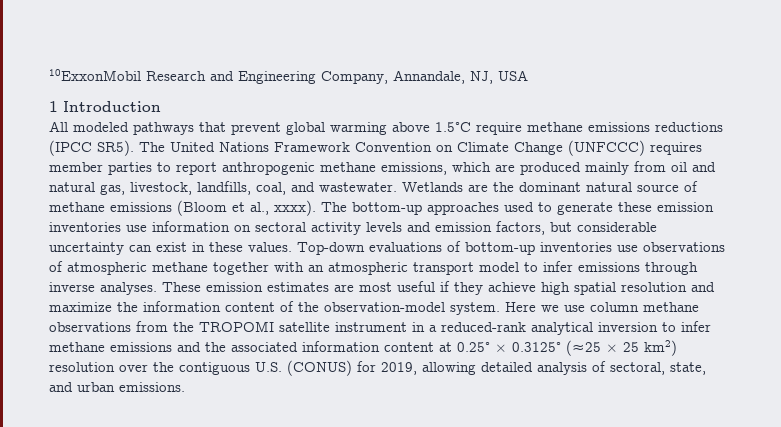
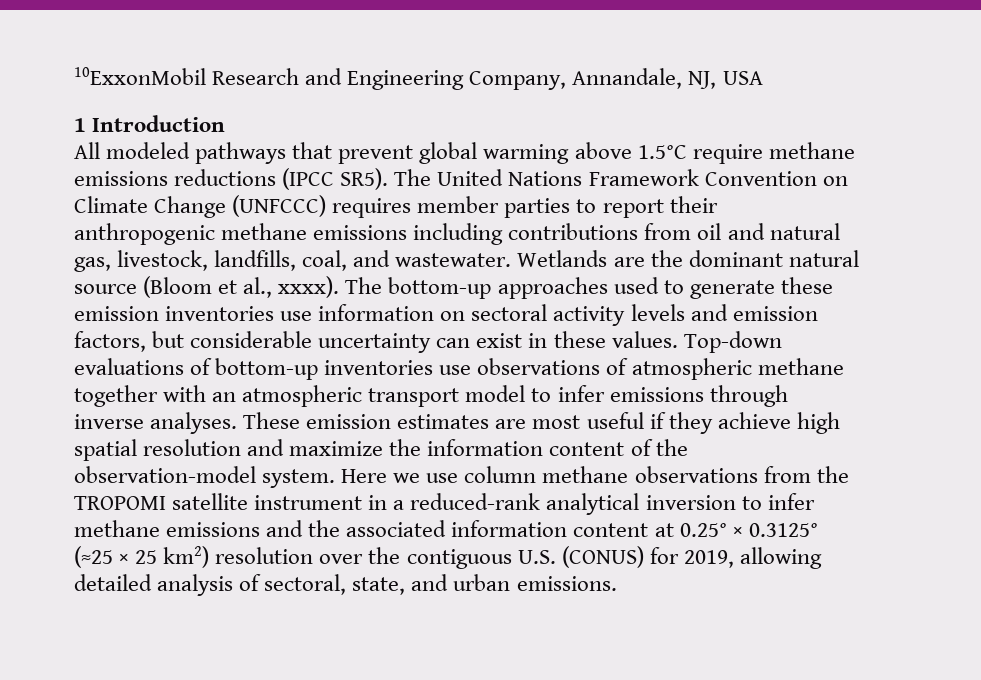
(217, 168) none -> [669,196,718,213] their
[381,162,629,175] emissions, which are produced mainly -> [313,223,639,245] emissions including contributions
[684,181,698,192] [49,202,172,212] of methane emissions -> (137, 289) none

